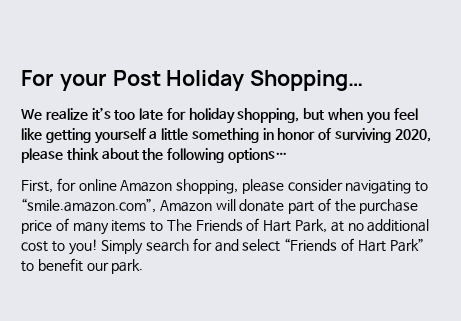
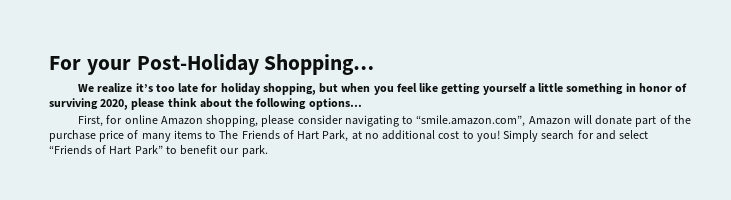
[112,70,245,91] Post Holiday -> [136,54,259,75] Post-Holiday

